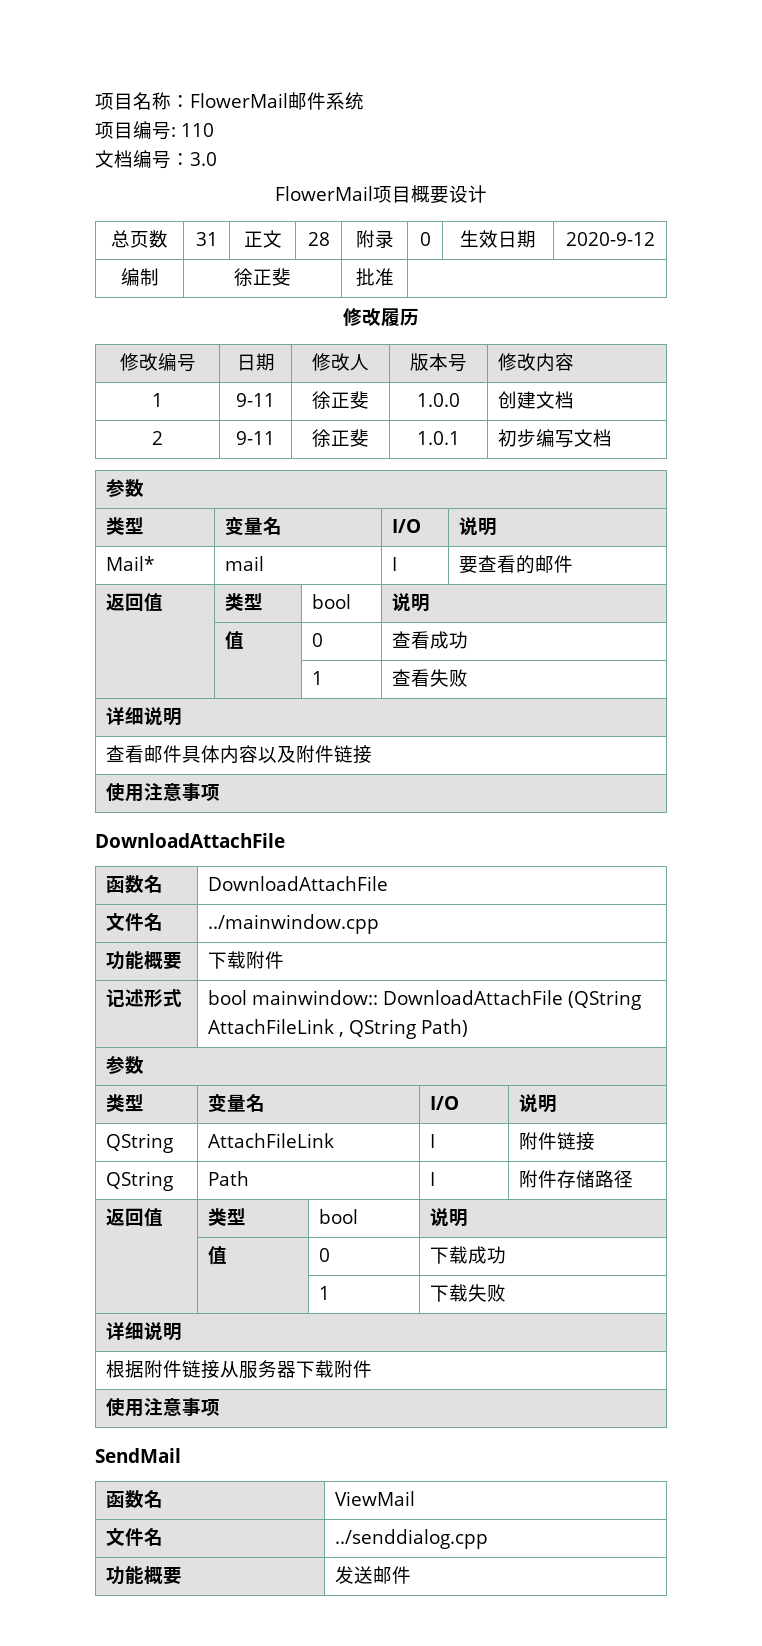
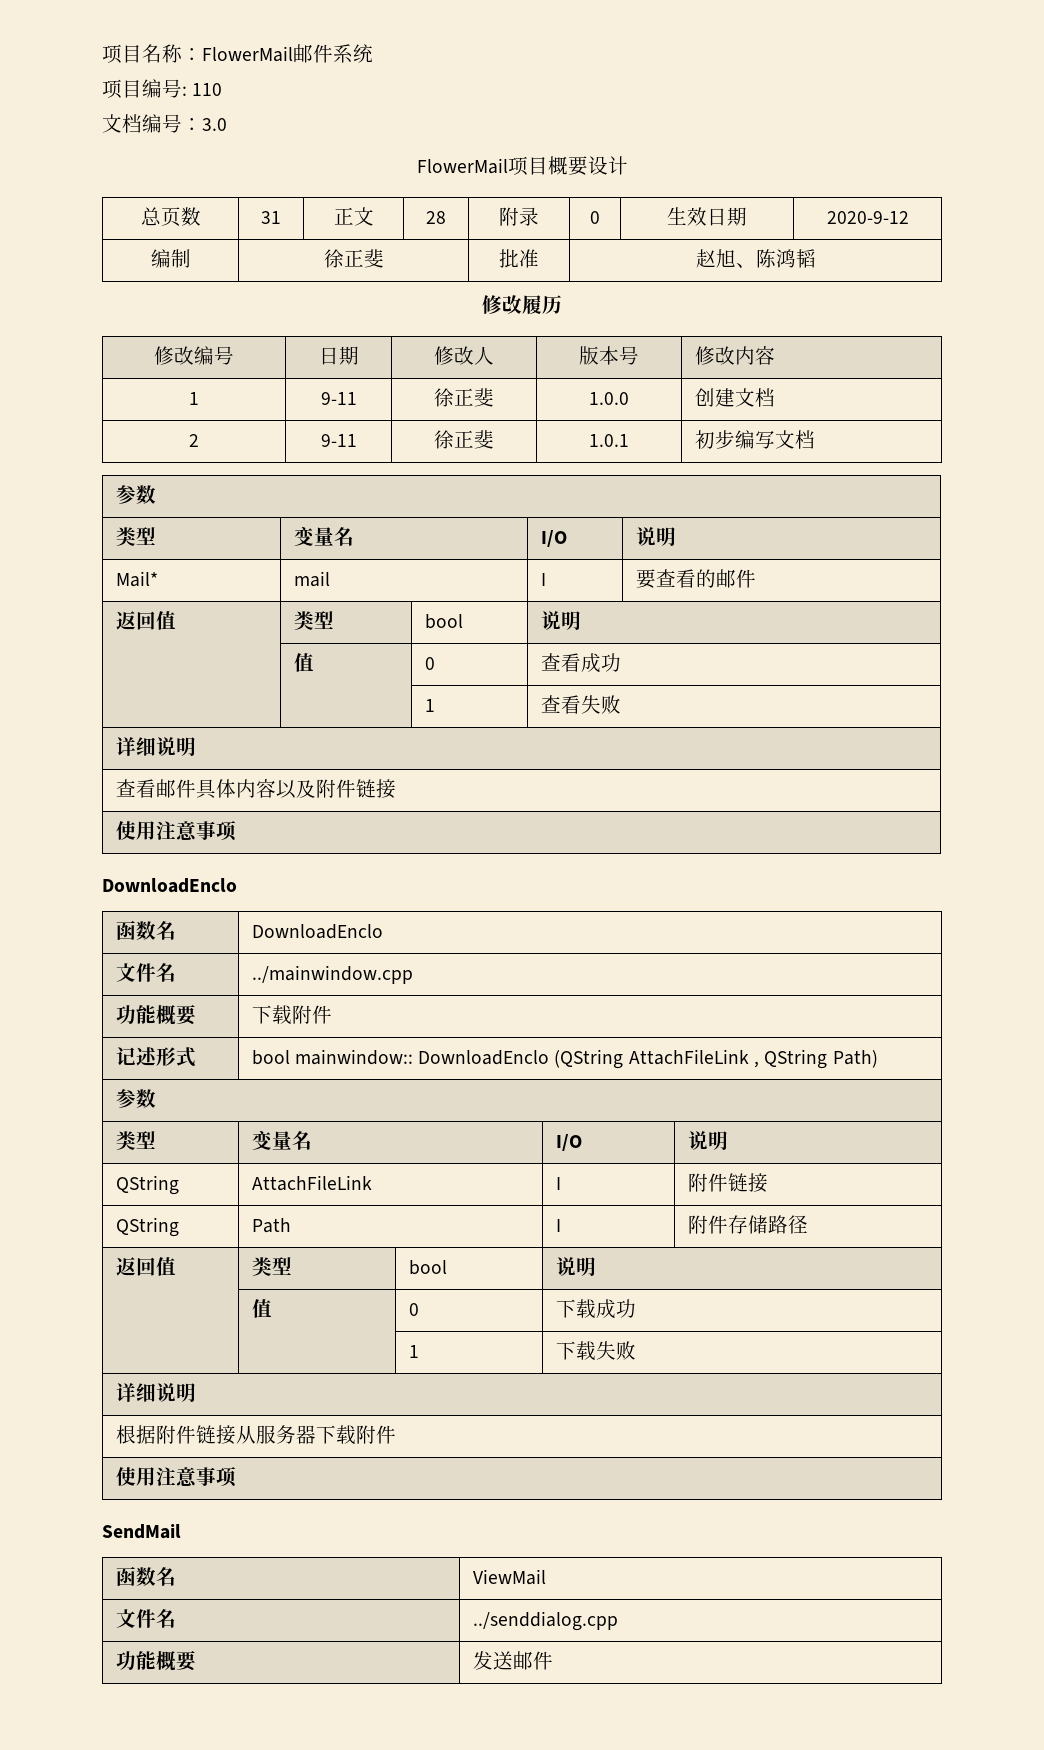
(394, 277) none -> [695,249,816,268] 赵旭、陈鸿韬
[95,833,285,848] [106,875,164,893] [208,876,389,891] DownloadAttachFile // 函数名 | DownloadAttachFile -> [102,878,237,893] [115,920,176,940] [251,924,383,939] DownloadEnclo // 函数名 | DownloadEnclo
[383,990,564,1005] DownloadAttachFile -> [418,1050,550,1065] DownloadEnclo

